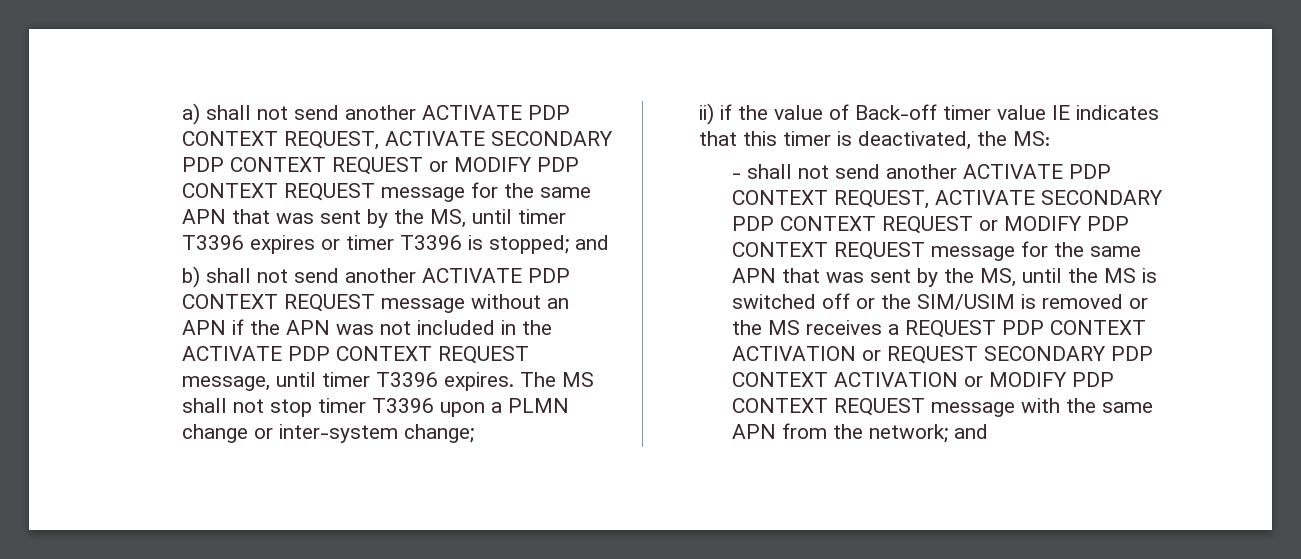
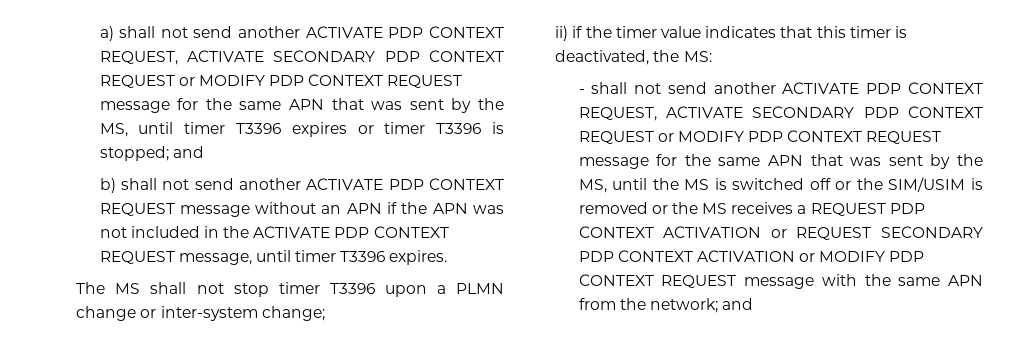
(514, 381) none -> (448, 257) //
[774,104,938,120] value of Back-off -> (612, 32) none
[1052,105,1071,120] IE -> (701, 32) none

